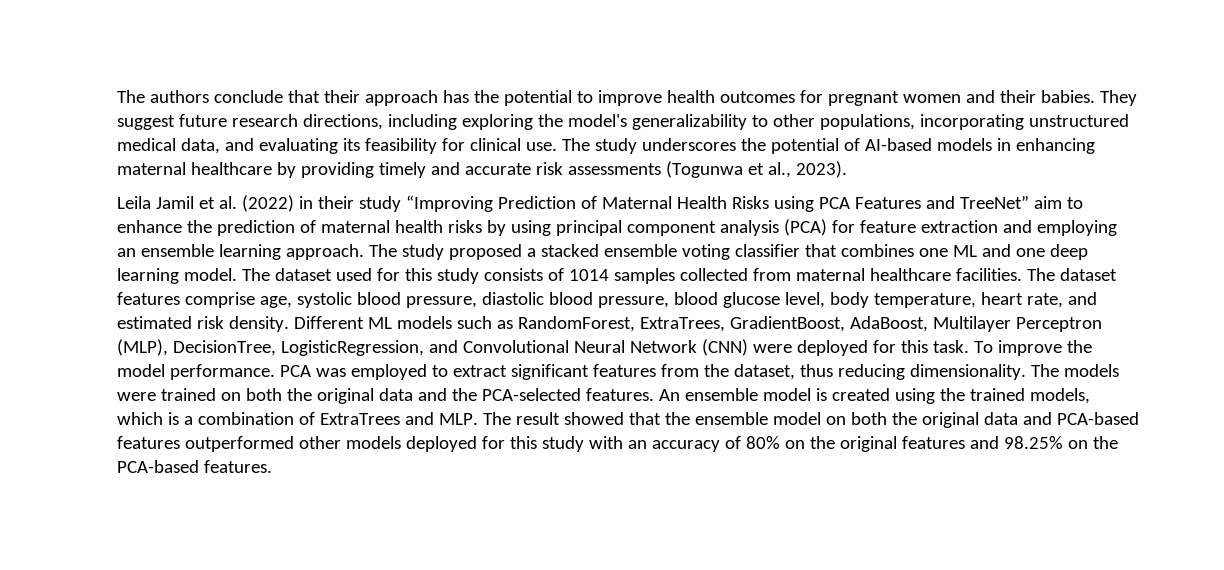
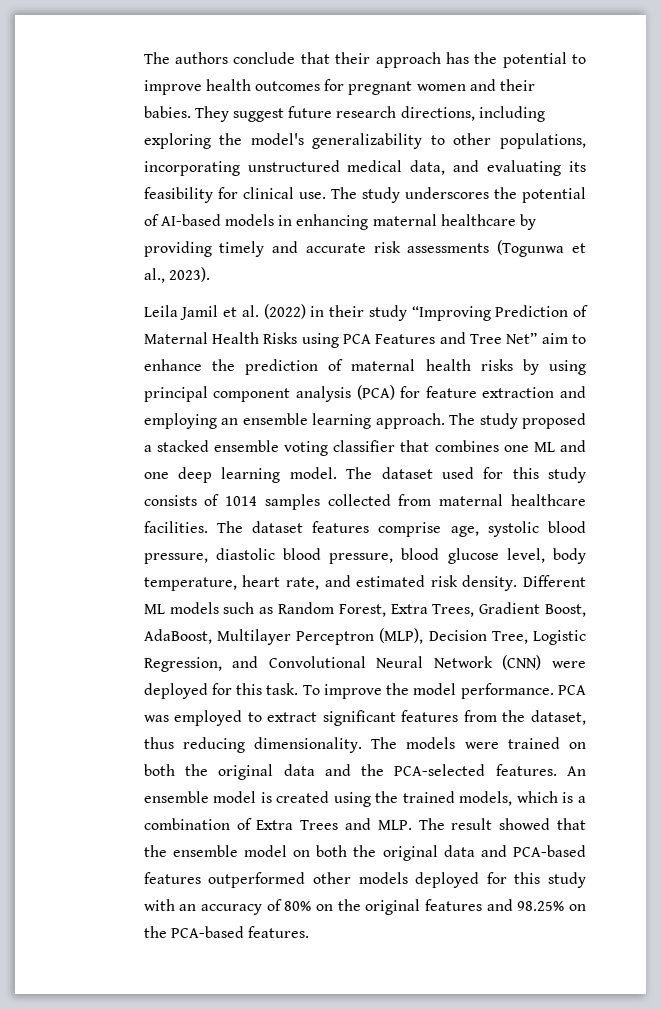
[960,195,1030,209] TreeNet” -> [470,332,538,344] Tree Net”
[518,316,1103,332] [117,339,425,356] RandomForest, ExtraTrees, GradientBoost, AdaBoost, Multilayer Perceptron (MLP), DecisionTree, LogisticRegression, -> [277,602,586,617] [143,628,586,645] [143,657,222,672] Random Forest, Extra Trees, Gradient Boost, AdaBoost, Multilayer Perceptron (MLP), Decision Tree, Logistic Regression,
[320,413,401,425] ExtraTrees -> [256,820,339,830] Extra Trees

